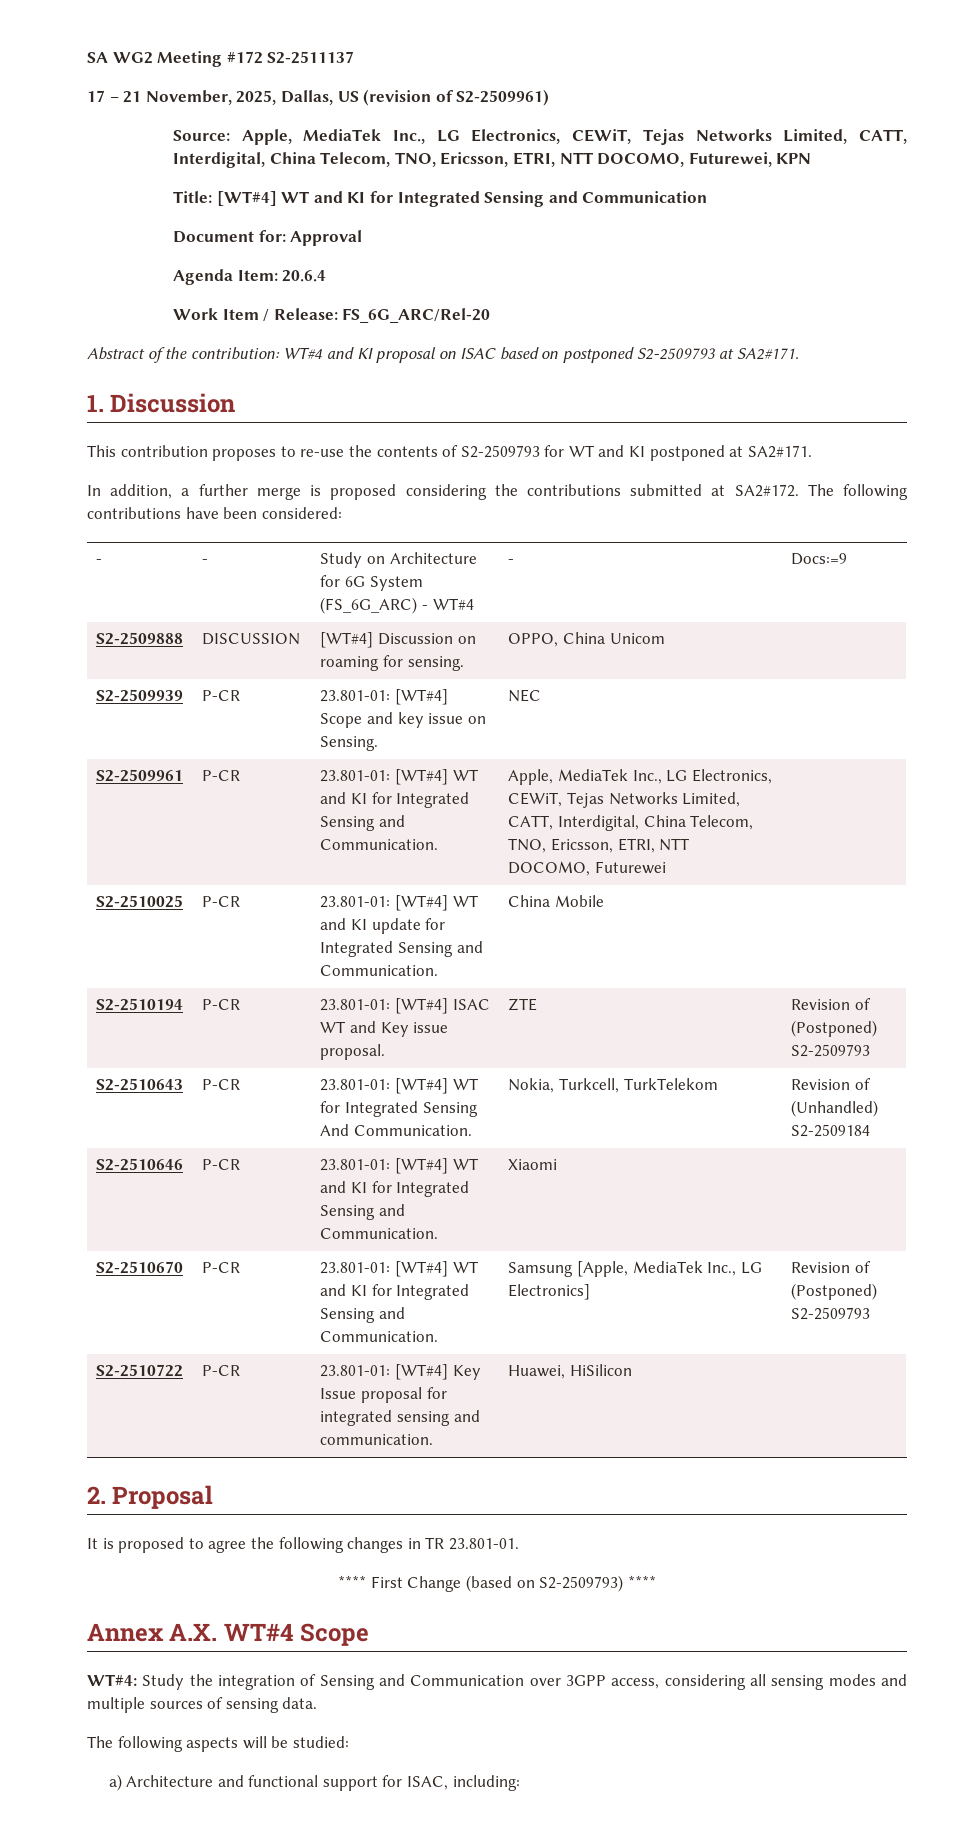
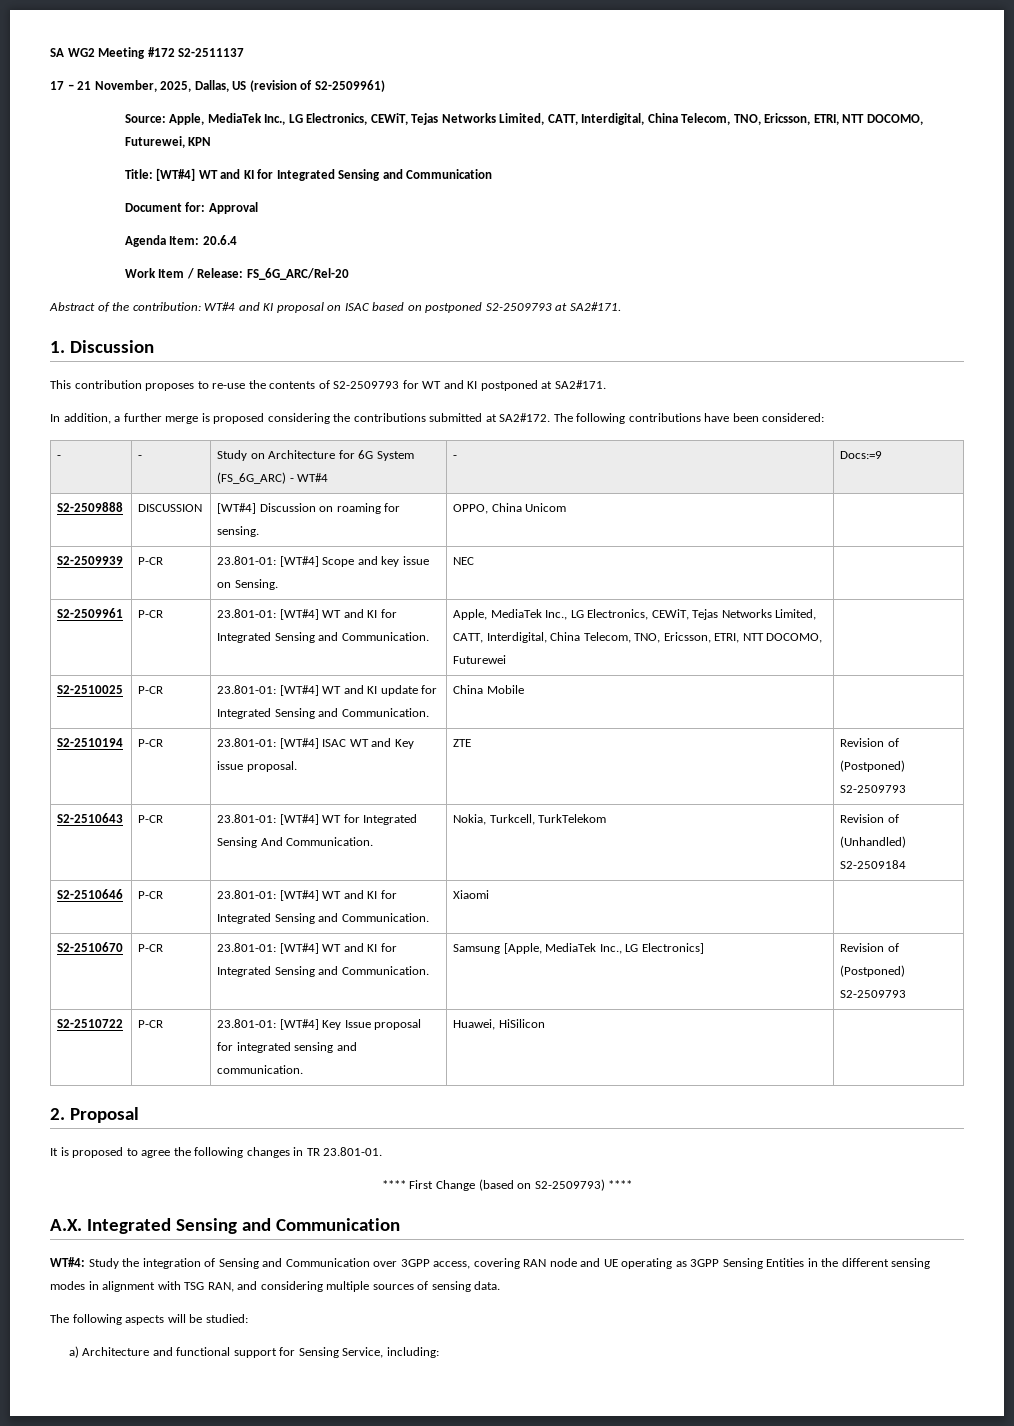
[87,1623,370,1646] Annex A.X. WT#4 Scope -> [50,1218,400,1234] A.X. Integrated Sensing and Communication
[664,1674,908,1690] considering all sensing modes and -> [473,1258,931,1269] [50,1281,323,1292] covering RAN node and UE operating as 3GPP Sensing Entities in the different sensing modes in alignment with TSG RAN, and considering
[407,1776,449,1790] ISAC, -> [298,1347,384,1358] Sensing Service,

